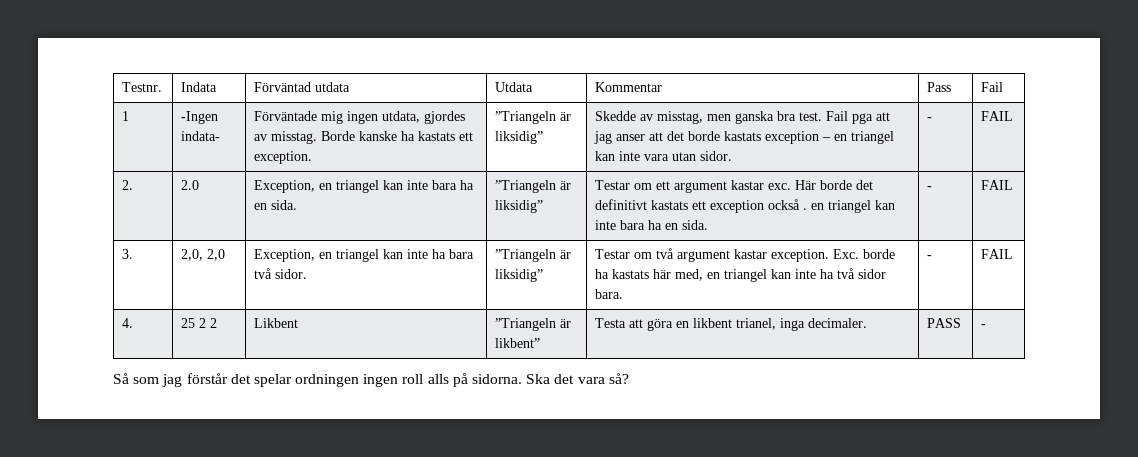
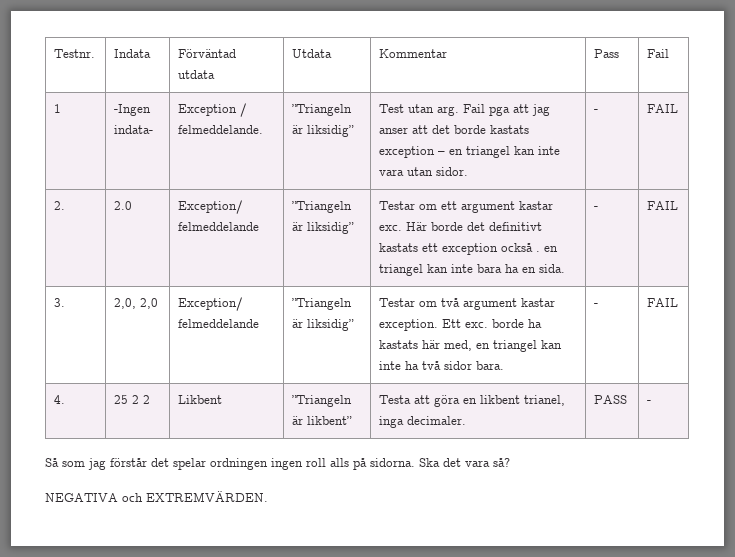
[254,111,466,124] [254,131,474,144] [254,151,313,164] [495,111,572,124] [495,131,544,144] [595,111,823,124] Förväntade mig ingen utdata, gjordes av misstag. Borde kanske ha kastats ett exception. | ”Triangeln är liksidig” | Skedde av misstag, men ganska bra test. -> [178,103,248,117] [178,125,264,134] [292,104,353,116] [292,125,355,137] [379,104,460,116] Exception / felmeddelande. | ”Triangeln är liksidig” | Test utan arg.
[254,180,475,193] [254,200,298,210] Exception, en triangel kan inte bara ha en sida. -> [178,200,244,214] [178,222,260,231] Exception/ felmeddelande
[254,249,475,262] [254,268,308,279] Exception, en triangel kan inte ha bara två sidor. -> [178,297,244,311] [178,319,260,328] Exception/ felmeddelande
[833,249,860,259] Exc. -> [442,319,489,328] Ett exc.
(629, 378) none -> [45,491,268,502] // NEGATIVA och EXTREMVÄRDEN.

